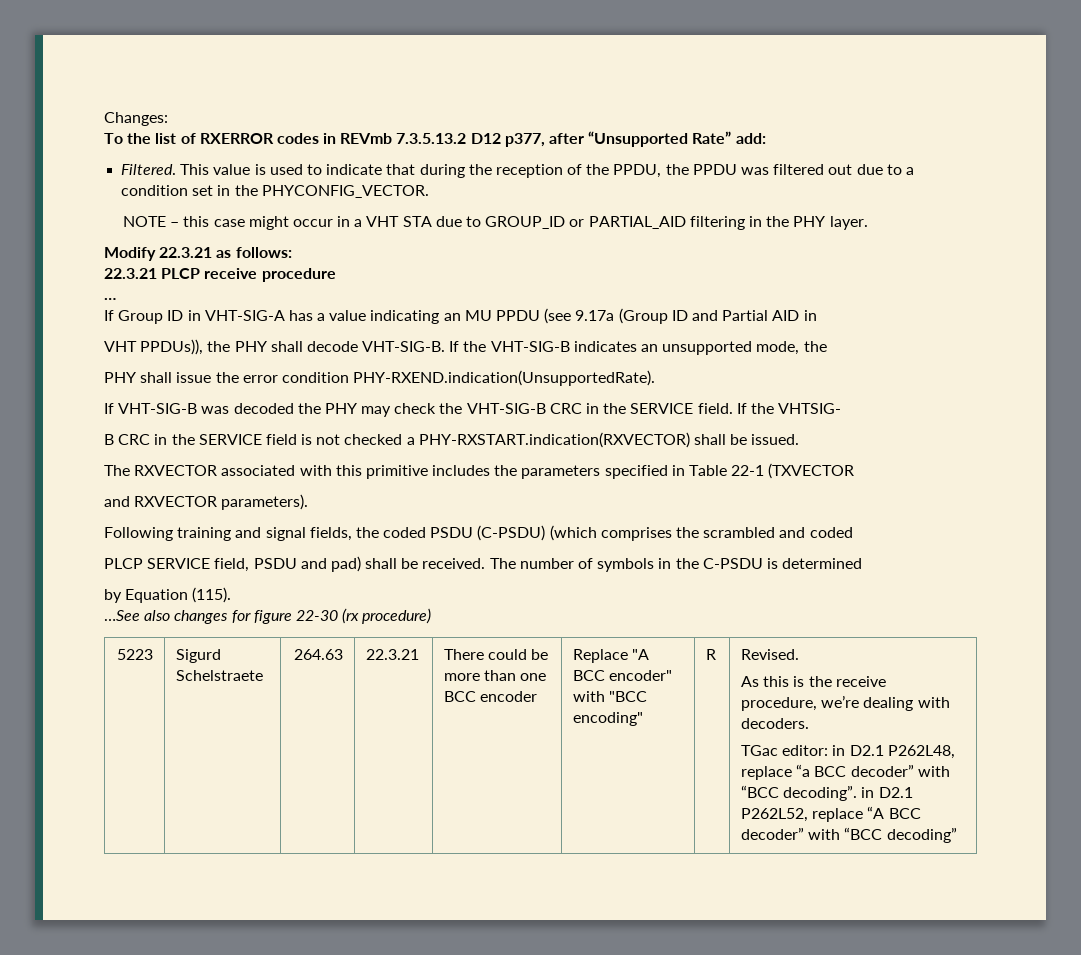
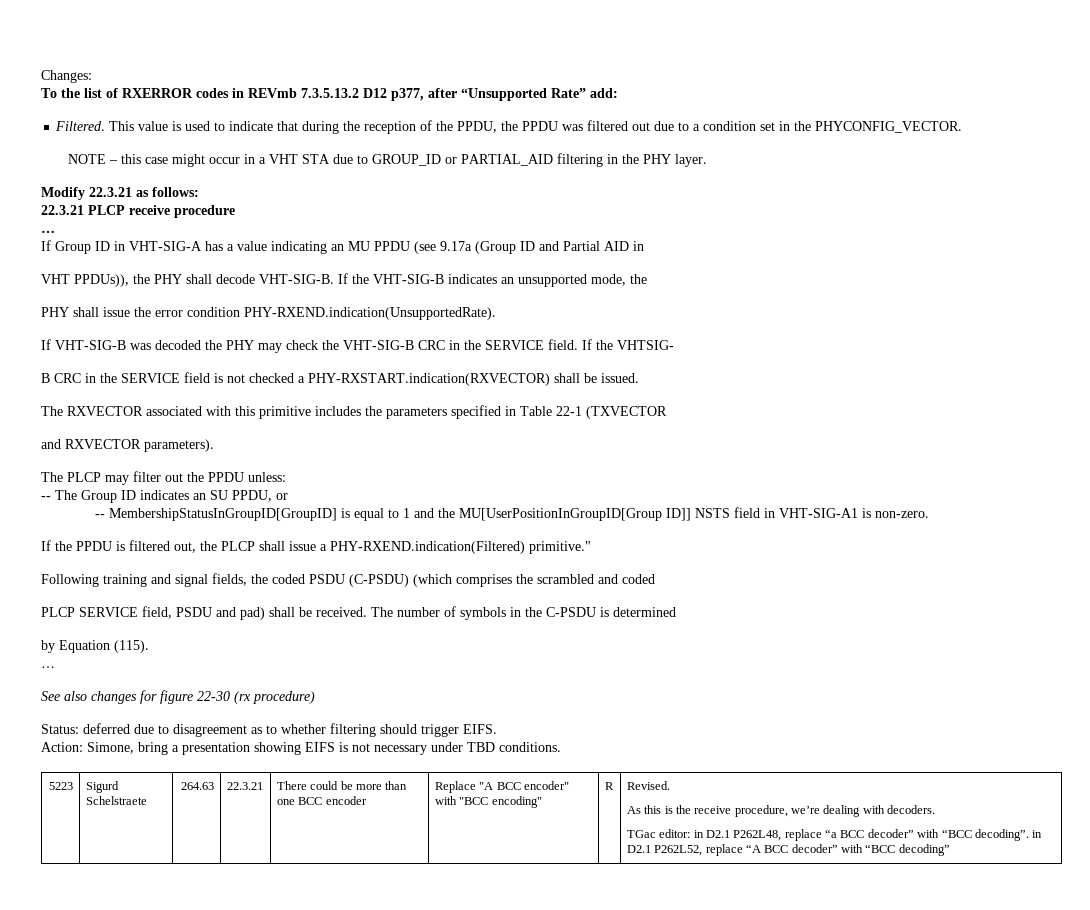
(309, 502) none -> [41,471,286,485] [41,490,288,503] [94,507,929,521] [41,540,591,554] // The PLCP may filter out the PPDU unless: // -- The Group ID indicates an SU PPDU, or // -- MembershipStatusInGroupID[GroupID] is equal to 1 and the MU[UserPositionInGroupID[Group ID]] NSTS field in VHT-SIG-A1 is non-zero. // If the PPDU is filtered out, the PLCP shall issue a PHY-RXEND.indication(Filtered) primitive."
[104,610,140,621] …See -> [41,666,55,668] [41,691,60,701] … // See
(432, 616) none -> [41,723,497,737] [41,742,561,755] // Status: deferred due to disagreement as to whether filtering should trigger EIFS. // Action: Simone, bring a presentation showing EIFS is not necessary under TBD conditions.

